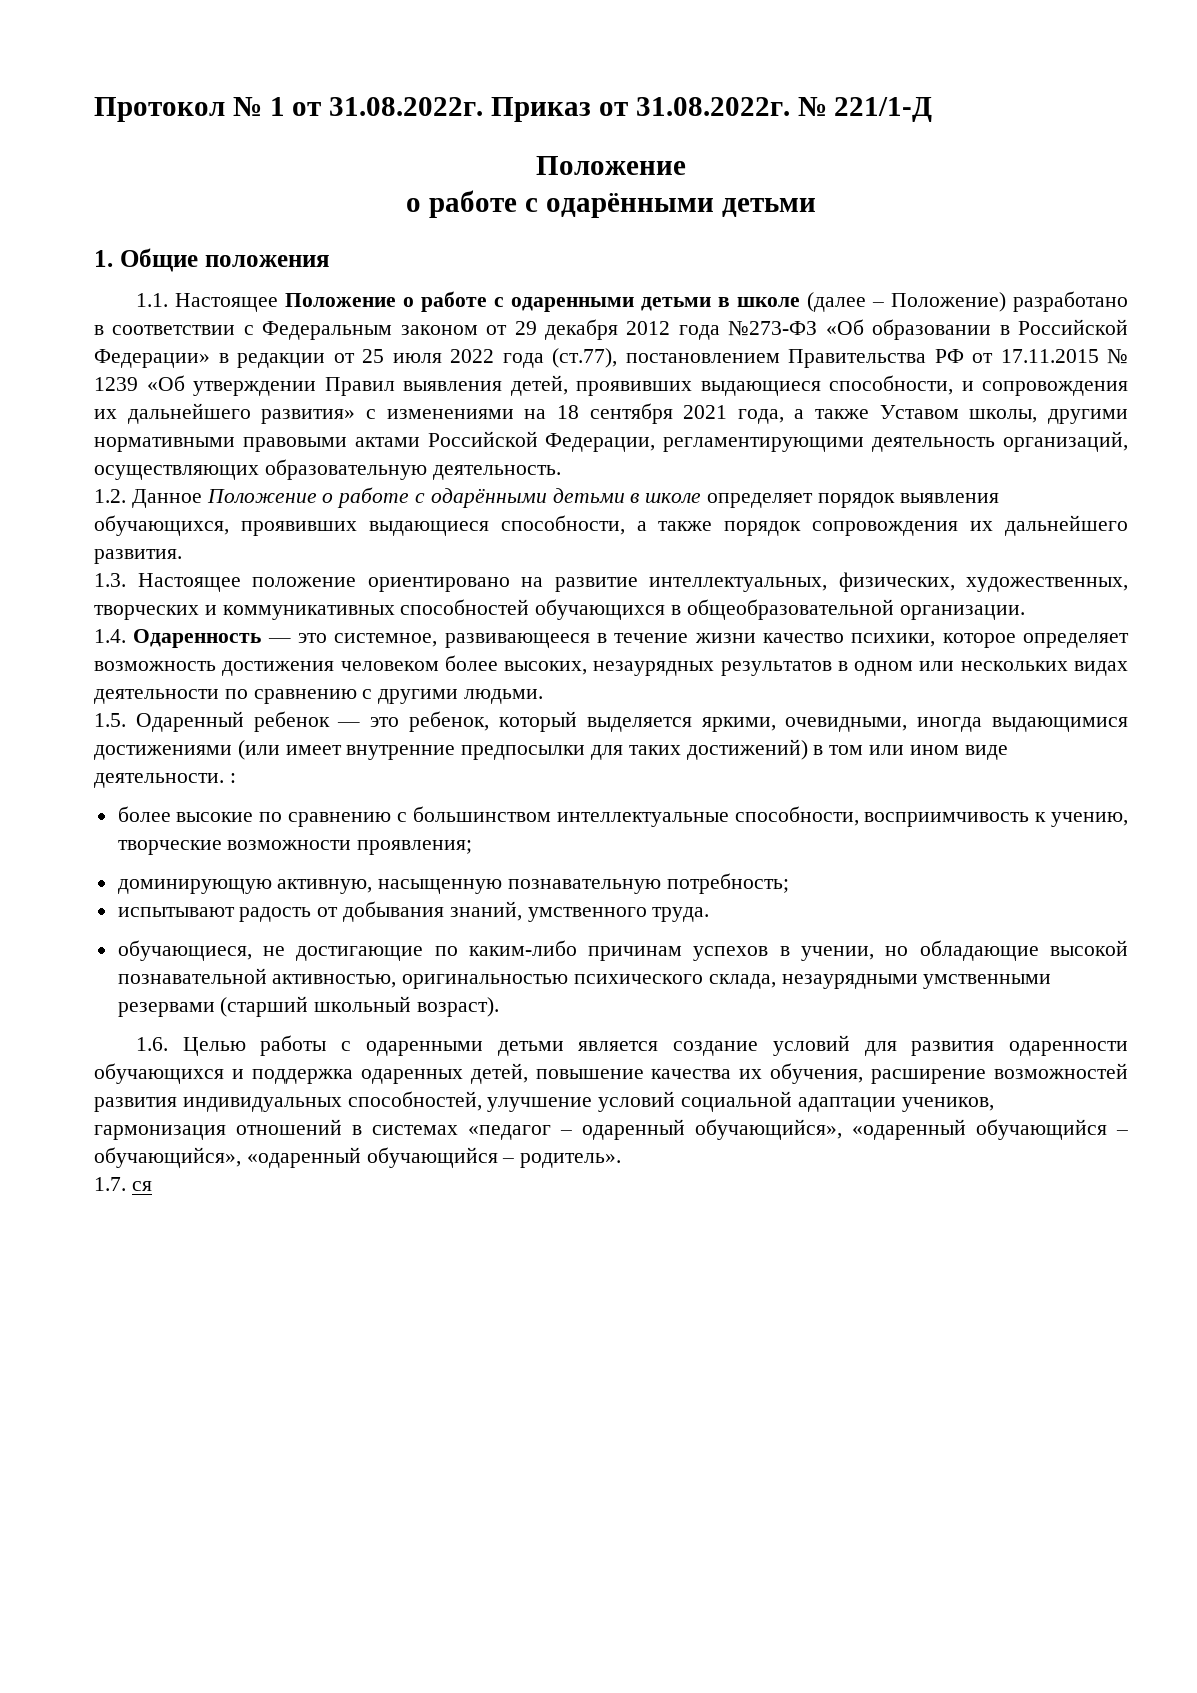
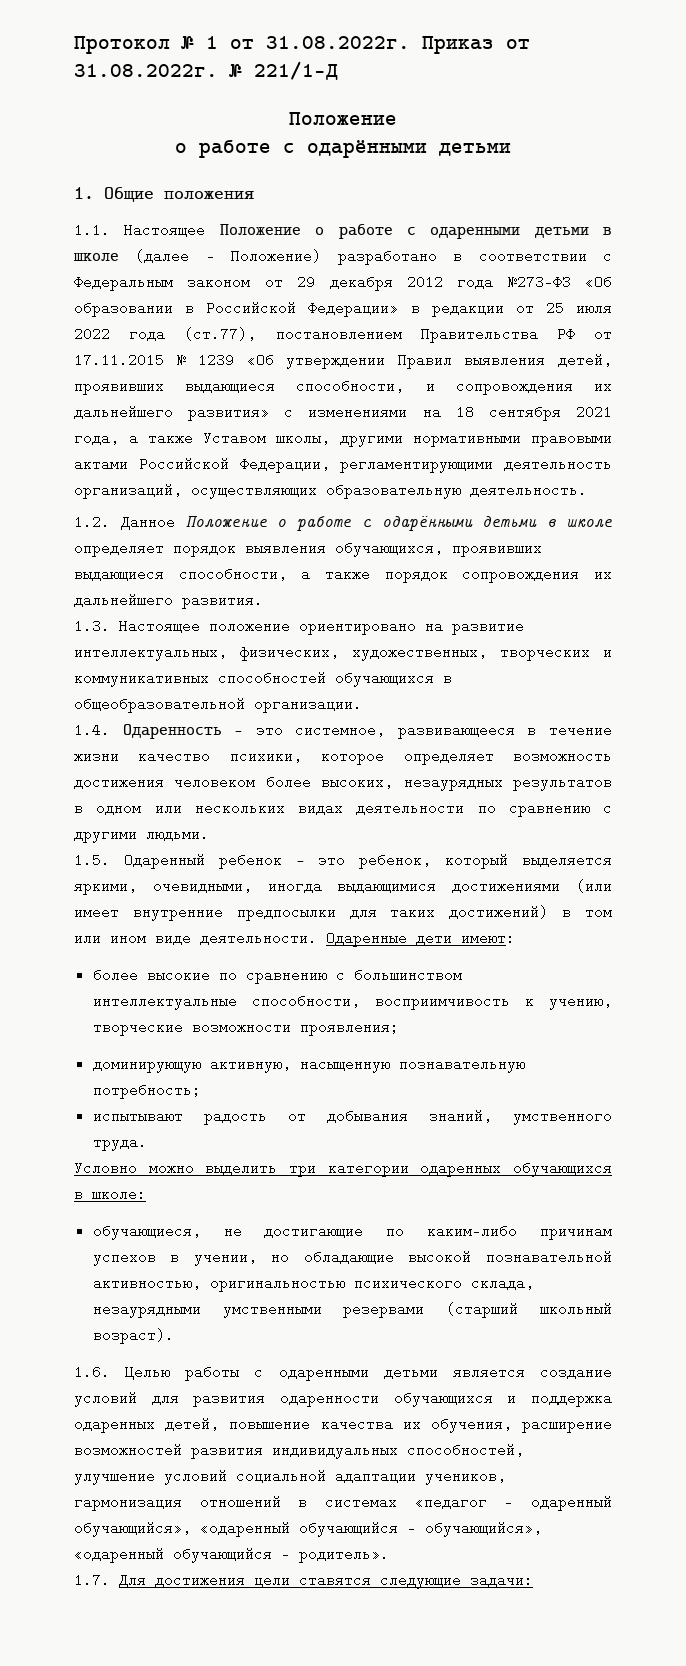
[229,773,236,783] : -> [326,929,515,947] Одаренные дети имеют:
(710, 914) none -> [74,1159,612,1177] [74,1185,146,1202] // Условно можно выделить три категории одаренных обучающихся в школе:
[131,1181,152,1191] ся -> [119,1571,533,1589] Для достижения цели ставятся следующие задачи:

